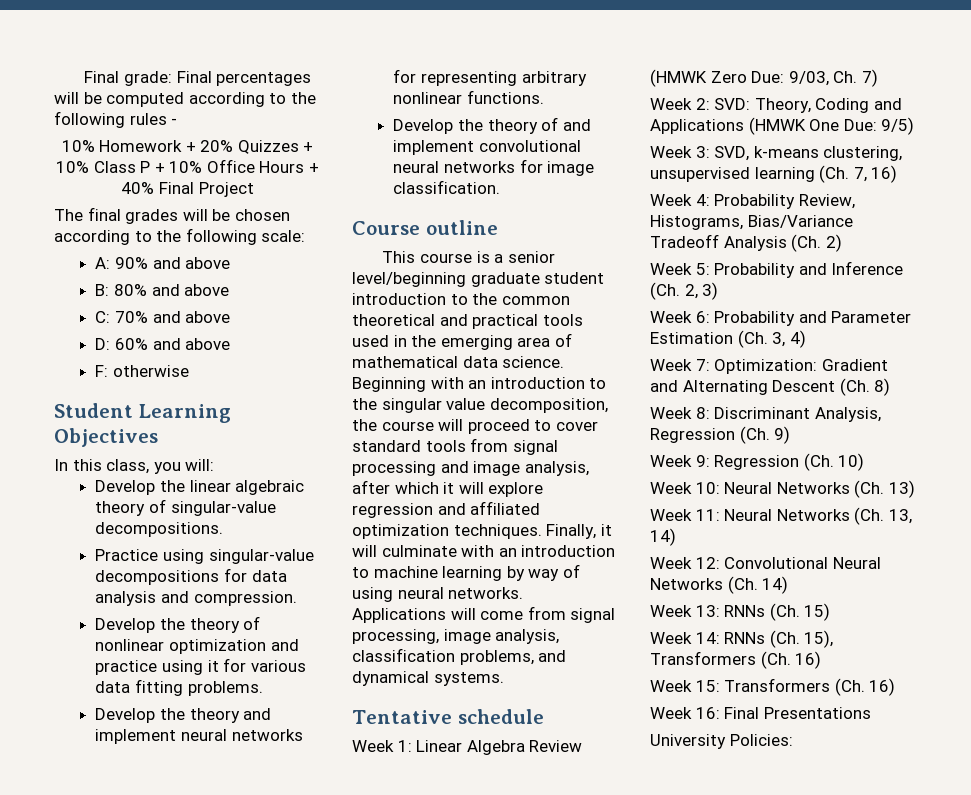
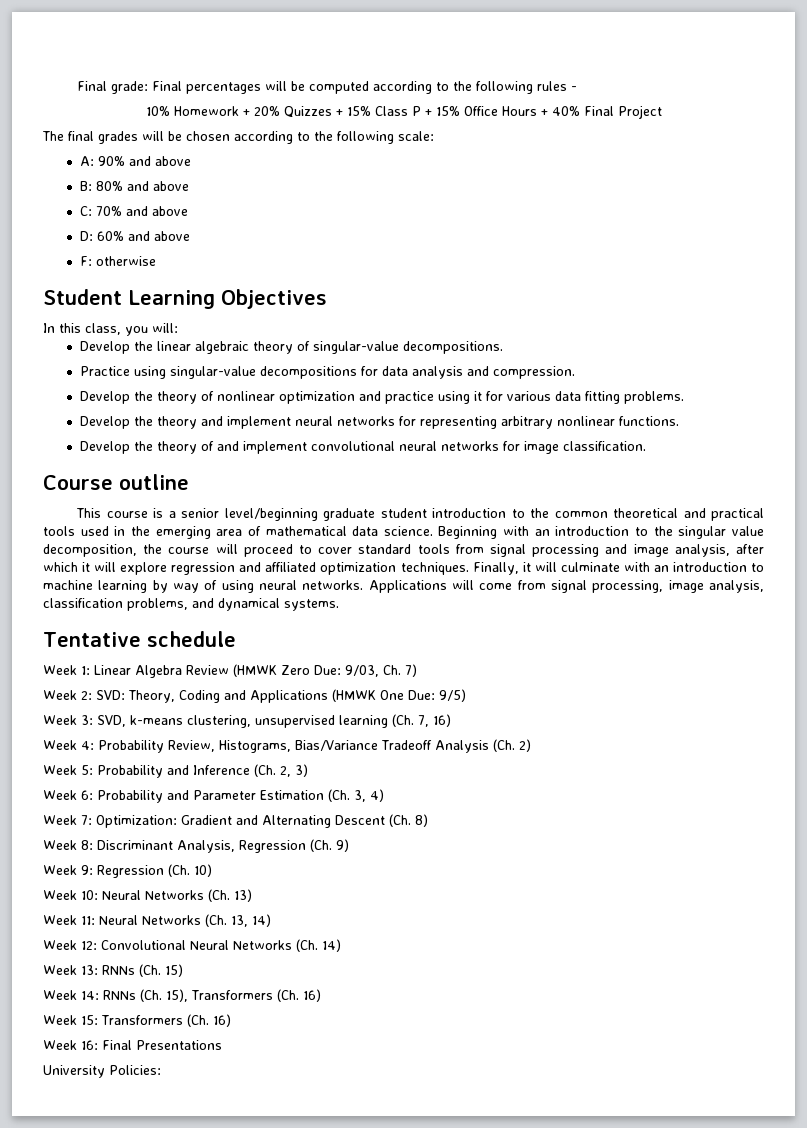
[55,161,89,173] 10% -> [346,106,371,116] 15%
[169,161,203,173] 10% -> [435,106,460,116] 15%

